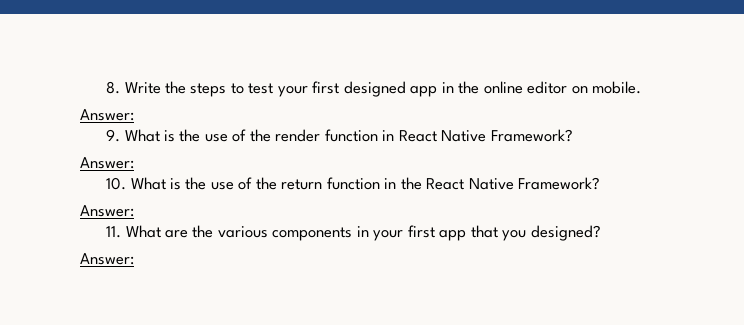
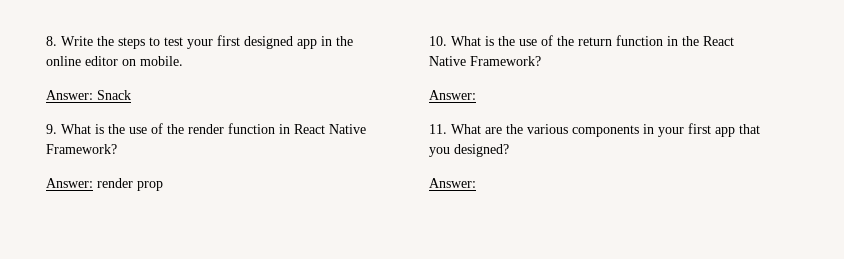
(134, 115) none -> [97,90,131,100] Snack
(134, 163) none -> [97,178,163,191] render prop

